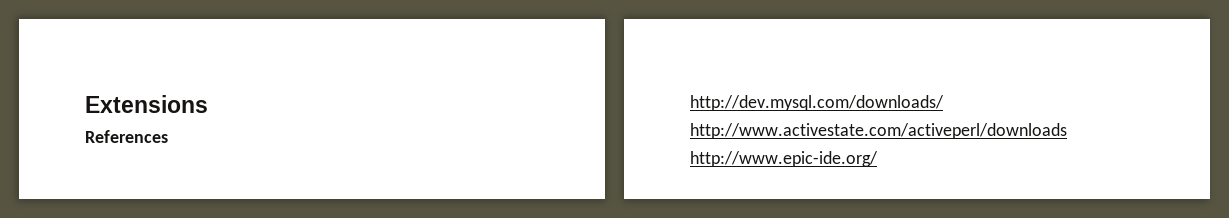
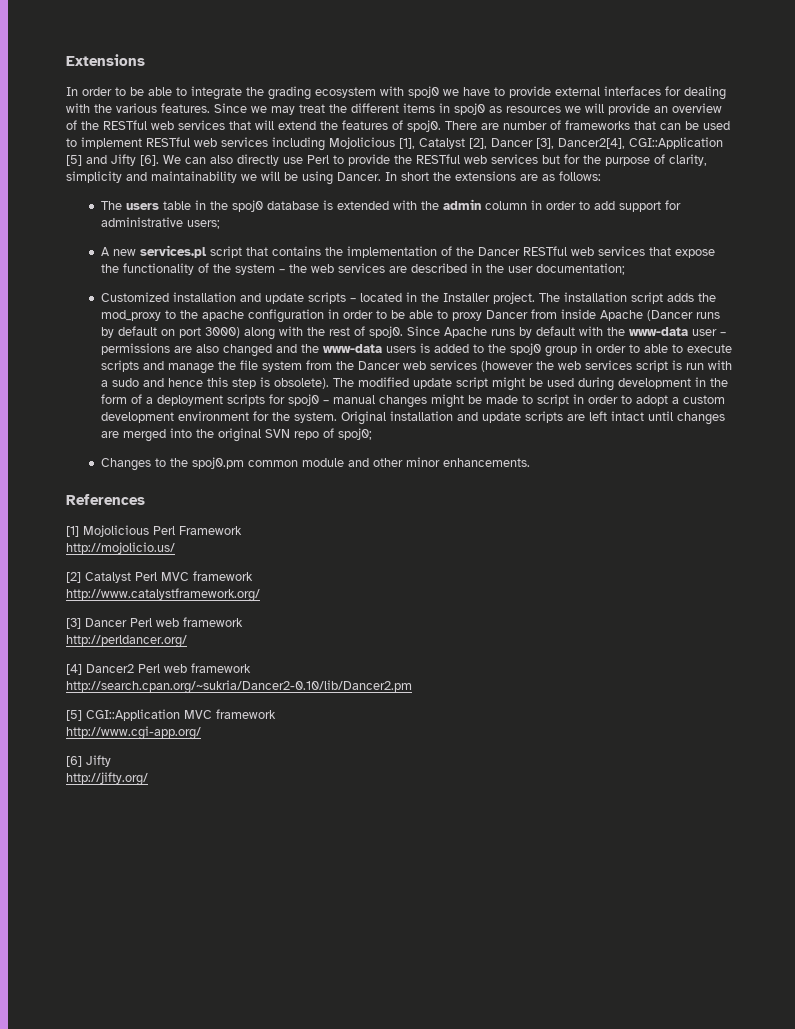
[85,130,168,143] [690,95,944,111] [690,123,1067,139] [690,151,878,167] References // http://dev.mysql.com/downloads/ // http://www.activestate.com/activeperl/downloads // http://www.epic-ide.org/ -> [66,86,726,100] [66,103,722,115] [66,120,730,132] [66,137,723,151] [66,154,707,166] [66,171,601,185] [100,199,681,212] [100,217,220,229] [100,245,715,258] [100,263,625,275] [100,292,716,304] [100,309,720,323] [100,326,726,340] [100,343,732,357] [100,360,732,374] [100,377,728,391] [100,394,725,408] [100,411,725,425] [100,428,372,442] [100,457,530,471] [66,494,145,505] [66,525,242,537] [66,542,175,554] [66,571,253,583] [66,588,260,602] [66,617,243,629] [66,635,187,648] [66,663,251,675] [66,680,412,694] [66,709,276,721] [66,726,201,740] [66,755,111,767] [66,772,148,786] In order to be able to integrate the grading ecosystem with spoj0 we have to provide external interfaces for dealing with the various features. Since we may treat the different items in spoj0 as resources we will provide an overview of the RESTful web services that will extend the features of spoj0. There are number of frameworks that can be used to implement RESTful web services including Mojolicious [1], Catalyst [2], Dancer [3], Dancer2[4], CGI::Application [5] and Jifty [6]. We can also directly use Perl to provide the RESTful web services but for the purpose of clarity, simplicity and maintainability we will be using Dancer. In short the extensions are as follows: // The users table in the spoj0 database is extended with the admin column in order to add support for administrative users; // A new services.pl script that contains the implementation of the Dancer RESTful web services that expose the functionality of the system – the web services are described in the user documentation; // Customized installation and update scripts – located in the Installer project. The installation script adds the mod_proxy to the apache configuration in order to be able to proxy Dancer from inside Apache (Dancer runs by default on port 3000) along with the rest of spoj0. Since Apache runs by default with the www-data user – permissions are also changed and the www-data users is added to the spoj0 group in order to able to execute scripts and manage the file system from the Dancer web services (however the web services script is run with a sudo and hence this step is obsolete). The modified update script might be used during development in the form of a deployment scripts for spoj0 – manual changes might be made to script in order to adopt a custom development environment for the system. Original installation and update scripts are left intact until changes are merged into the original SVN repo of spoj0; // Changes to the spoj0.pm common module and other minor enhancements. // References // [1] Mojolicious Perl Framework // http://mojolicio.us/ // [2] Catalyst Perl MVC framework // http://www.catalystframework.org/ // [3] Dancer Perl web framework // http://perldancer.org/ // [4] Dancer2 Perl web framework // http://search.cpan.org/~sukria/Dancer2-0.10/lib/Dancer2.pm // [5] CGI::Application MVC framework // http://www.cgi-app.org/ // [6] Jifty // http://jifty.org/

